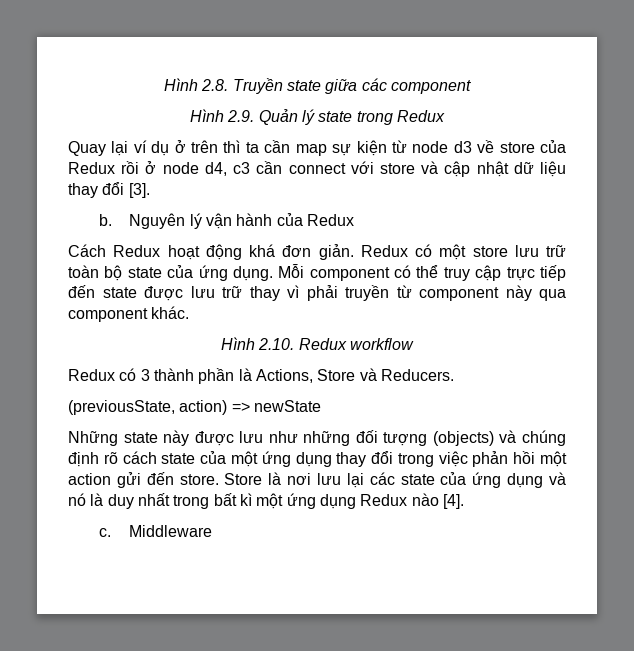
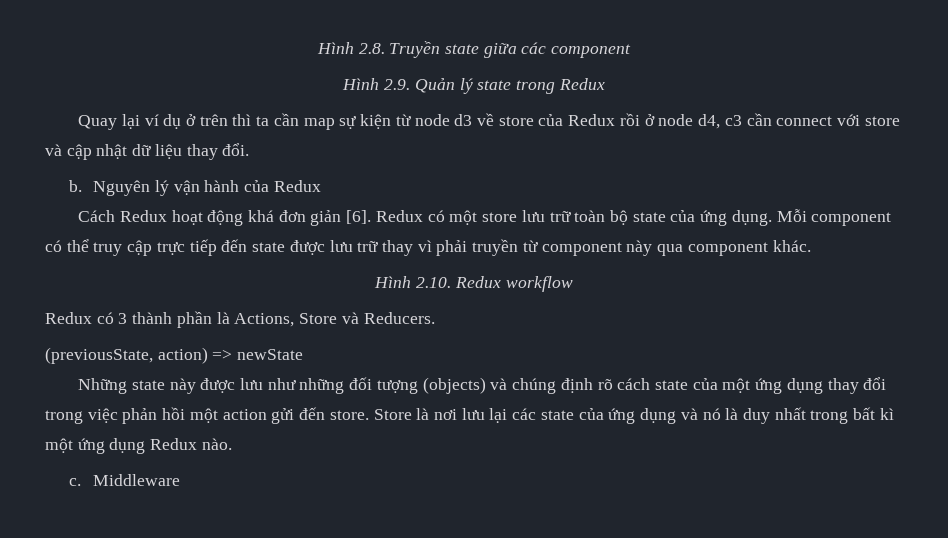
[102,182,150,198] đổi [3]. -> [222,143,250,156] đổi.
[318,244,354,260] giản. -> [310,210,372,226] giản [6].
[411,493,464,509] nào [4]. -> [201,438,232,450] nào.

